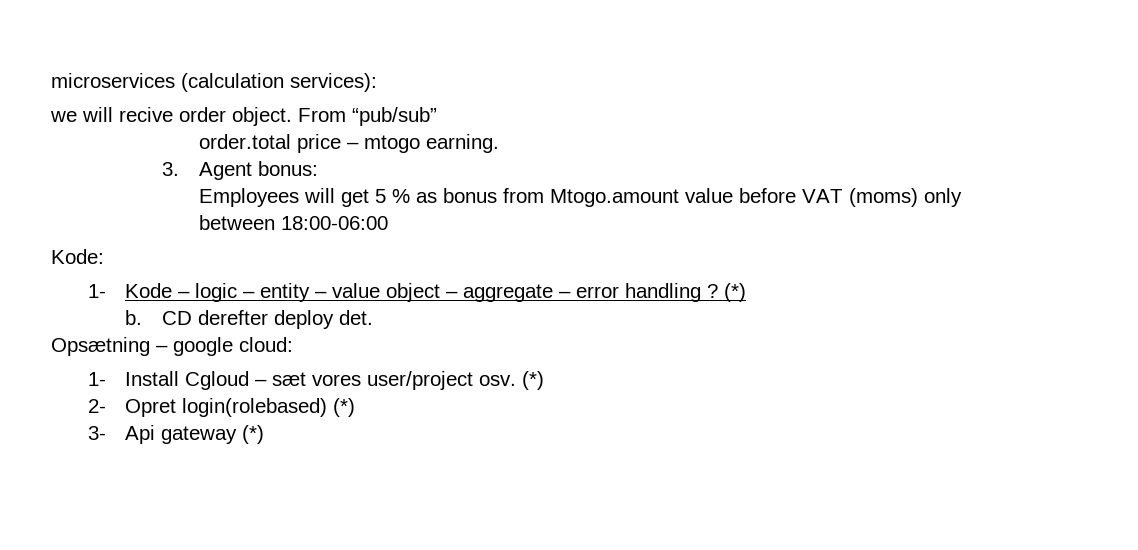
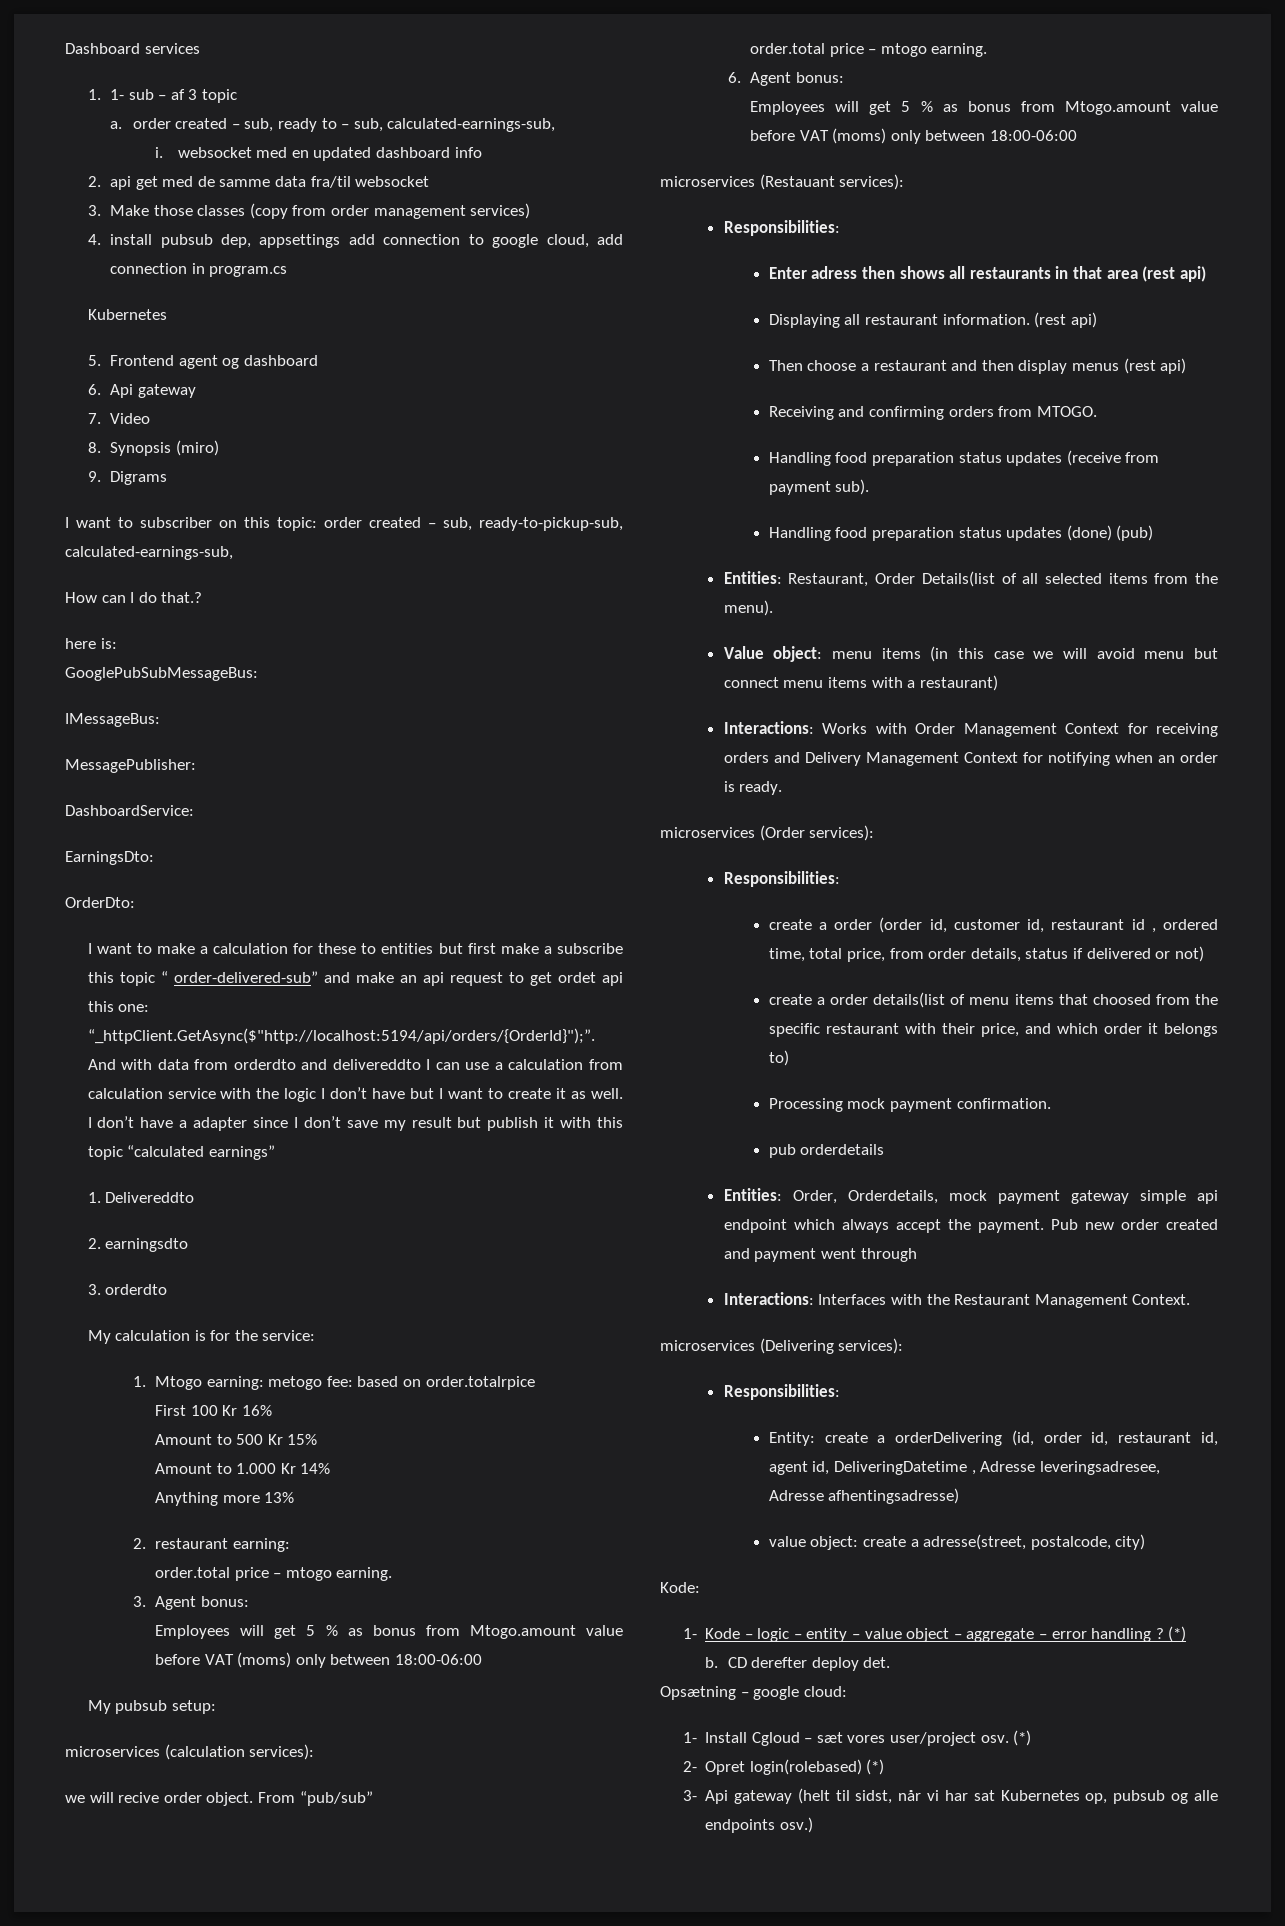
(51, 80) none -> [65,43,200,54] [87,89,238,103] [110,118,556,132] [155,147,482,161] [87,176,430,190] [87,203,531,219] [87,234,623,248] [110,263,288,277] [87,309,167,320] [87,355,318,369] [87,384,196,398] [87,413,151,424] [87,440,219,456] [87,471,168,485] [65,517,623,531] [65,546,233,560] [65,592,203,603] [65,638,117,649] [65,667,258,681] [65,713,160,727] [65,759,196,773] [65,805,194,816] [65,851,154,865] [65,897,135,908] [87,943,623,954] [87,971,623,986] [87,1001,150,1012] [87,1028,595,1044] [87,1059,623,1070] [87,1087,623,1102] [87,1116,623,1131] [87,1145,275,1160] [87,1192,195,1203] [87,1238,189,1252] [87,1284,168,1295] [87,1330,316,1344] [132,1376,535,1390] [155,1405,272,1416] [155,1434,318,1445] [155,1463,331,1474] [155,1492,295,1506] [132,1538,290,1552] [155,1567,393,1581] [132,1596,249,1610] [155,1625,624,1639] [155,1652,483,1668] [87,1700,216,1714] Dashboard services // 1. 1- sub – af 3 topic // a. order created – sub, ready to – sub, calculated-earnings-sub, // i. websocket med en updated dashboard info // 2. api get med de samme data fra/til websocket // 3. Make those classes (copy from order management services) // 4. install pubsub dep, appsettings add connection to google cloud, add connection in program.cs // Kubernetes // 5. Frontend agent og dashboard // 6. Api gateway // 7. Video // 8. Synopsis (miro) // 9. Digrams // I want to subscriber on this topic: order created – sub, ready-to-pickup-sub, calculated-earnings-sub, // How can I do that.? // here is: // GooglePubSubMessageBus: // IMessageBus: // MessagePublisher: // DashboardService: // EarningsDto: // OrderDto: // I want to make a calculation for these to entities but first make a subscribe this topic “ order-delivered-sub” and make an api request to get ordet api this one: “_httpClient.GetAsync($"http://localhost:5194/api/orders/{OrderId}");”. And with data from orderdto and delivereddto I can use a calculation from calculation service with the logic I don’t have but I want to create it as well. I don’t have a adapter since I don’t save my result but publish it with this topic “calculated earnings” // 1. Delivereddto // 2. earningsdto // 3. orderdto // My calculation is for the service: // 1. Mtogo earning: metogo fee: based on order.totalrpice // First 100 Kr 16% // Amount to 500 Kr 15% // Amount to 1.000 Kr 14% // Anything more 13% // 2. restaurant earning: // order.total price – mtogo earning. // 3. Agent bonus: // Employees will get 5 % as bonus from Mtogo.amount value before VAT (moms) only between 18:00-06:00 // My pubsub setup: //
[162,162,180,176] 3. -> [727,72,741,83] 6.
(389, 223) none -> [660,174,905,190] [723,220,840,236] [768,266,1206,282] [768,312,1097,328] [768,358,1187,374] [768,406,1097,420] [768,450,1160,466] [768,479,870,495] [768,525,1154,541] [723,571,1218,587] [723,600,773,616] [723,646,1218,662] [723,675,998,691] [723,721,1218,737] [723,752,1218,766] [723,781,783,795] [660,825,875,841] [723,871,840,887] [768,917,1218,933] [768,946,1204,962] [768,992,1218,1008] [768,1023,1218,1037] [768,1050,789,1066] [768,1098,1051,1112] [768,1144,885,1158] [723,1188,1218,1204] [723,1219,1218,1233] [723,1248,917,1262] [723,1292,1191,1308] [660,1338,904,1354] [723,1384,840,1400] [768,1430,1218,1446] [768,1461,1160,1475] [768,1488,960,1504] [768,1534,1146,1550] // microservices (Restauant services): // Responsibilities: // Enter adress then shows all restaurants in that area (rest api) // Displaying all restaurant information. (rest api) // Then choose a restaurant and then display menus (rest api) // Receiving and confirming orders from MTOGO. // Handling food preparation status updates (receive from payment sub). // Handling food preparation status updates (done) (pub) // Entities: Restaurant, Order Details(list of all selected items from the menu). // Value object: menu items (in this case we will avoid menu but connect menu items with a restaurant) // Interactions: Works with Order Management Context for receiving orders and Delivery Management Context for notifying when an order is ready. // microservices (Order services): // Responsibilities: // create a order (order id, customer id, restaurant id , ordered time, total price, from order details, status if delivered or not) // create a order details(list of menu items that choosed from the specific restaurant with their price, and which order it belongs to) // Processing mock payment confirmation. // pub orderdetails // Entities: Order, Orderdetails, mock payment gateway simple api endpoint which always accept the payment. Pub new order created and payment went through // Interactions: Interfaces with the Restaurant Management Context. // microservices (Delivering services): // Responsibilities: // Entity: create a orderDelivering (id, order id, restaurant id, agent id, DeliveringDatetime , Adresse leveringsadresee, Adresse afhentingsadresse) // value object: create a adresse(street, postalcode, city)
[242,425,265,444] (*) -> [797,1788,1218,1804] [705,1817,813,1833] (helt til sidst, når vi har sat Kubernetes op, pubsub og alle endpoints osv.)

